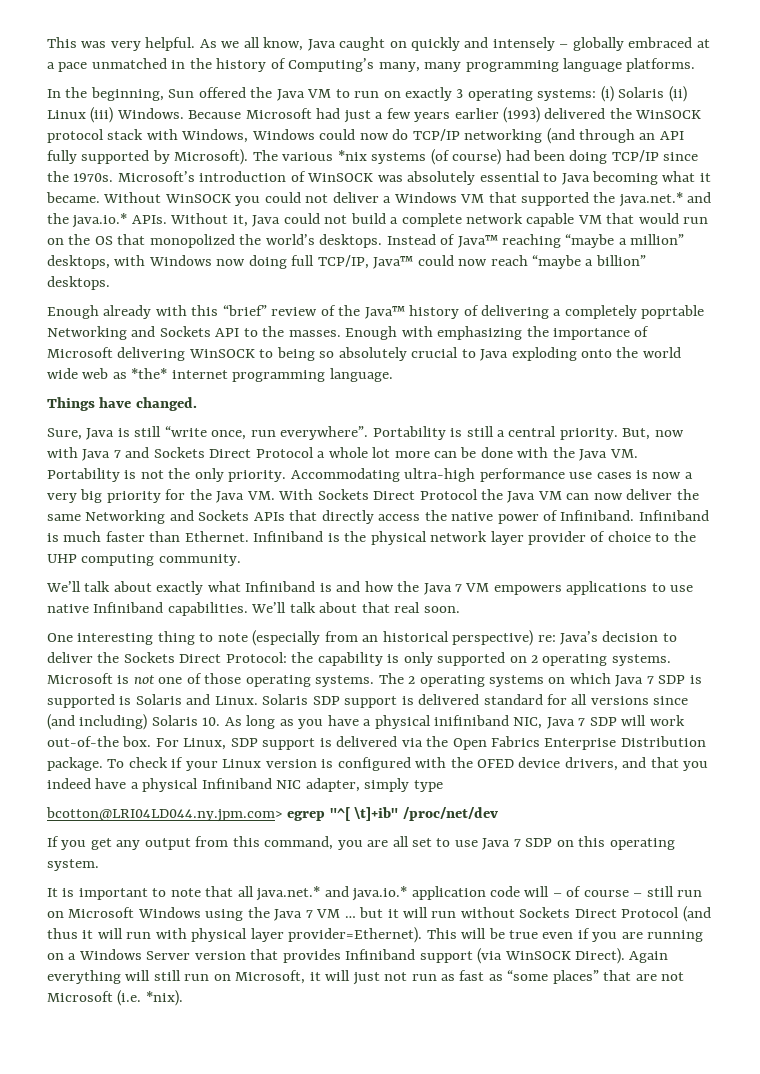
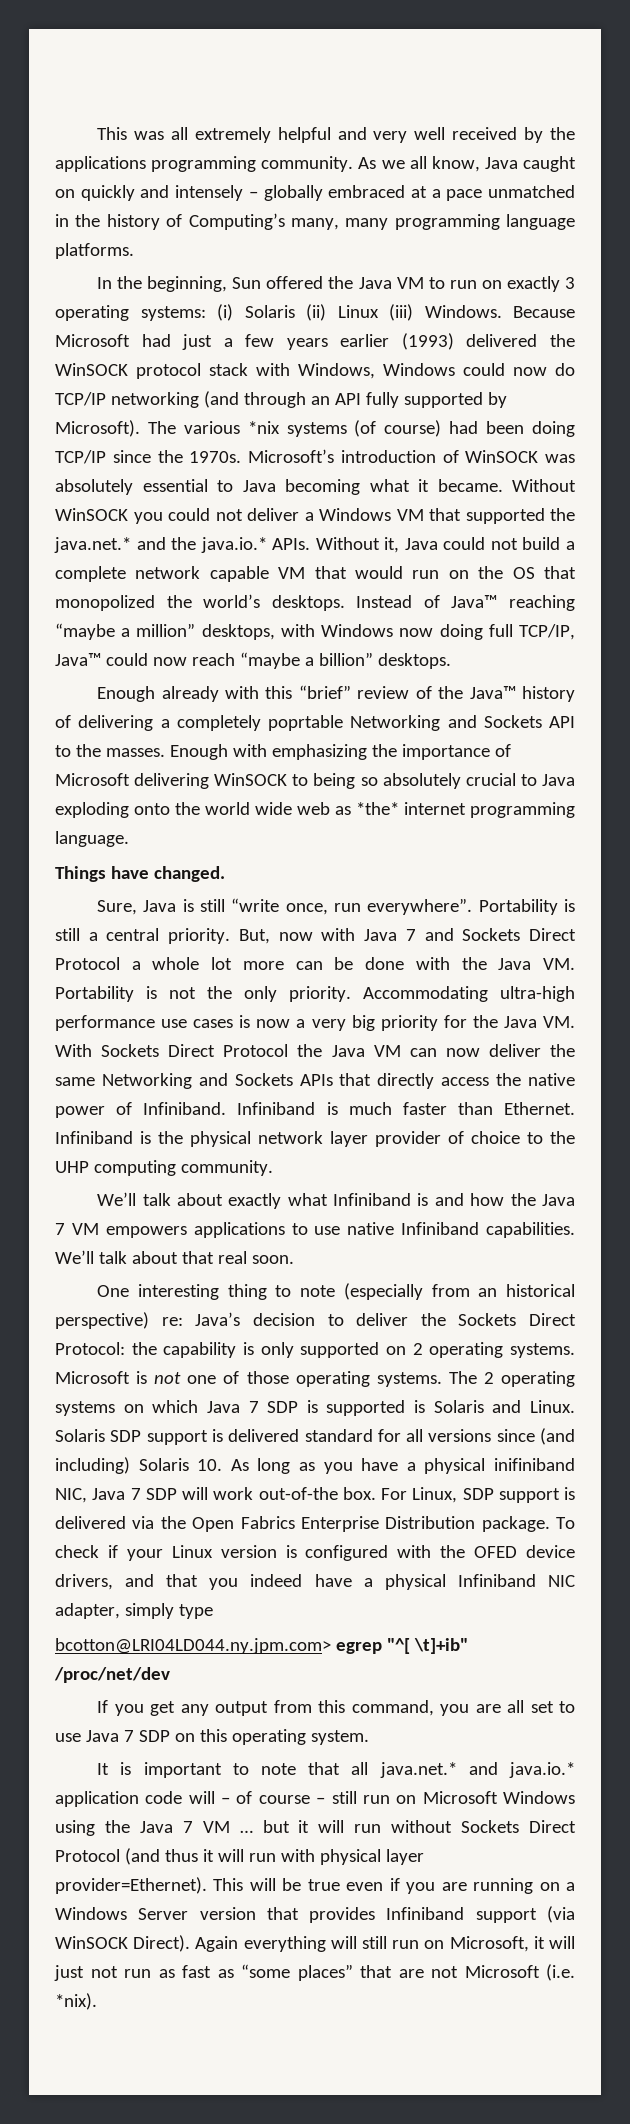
[110,37,196,51] very helpful. -> [170,127,576,143] [55,156,354,172] all extremely helpful and very well received by the applications programming community.

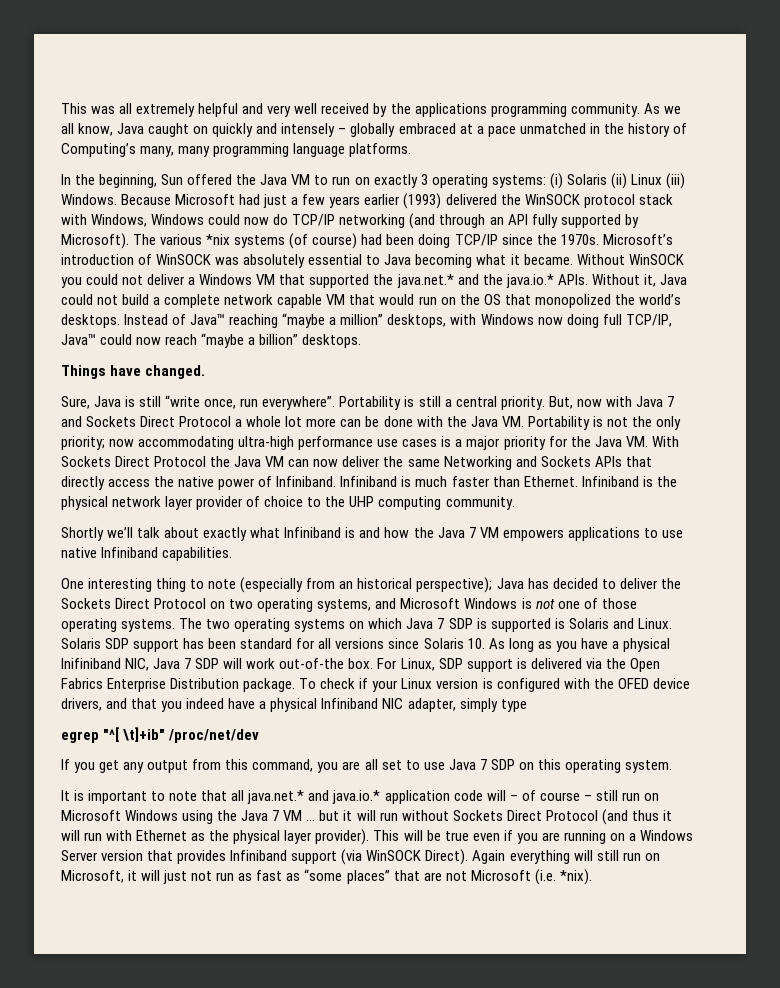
[97,685,575,702] [55,715,575,731] [55,744,511,760] [55,773,575,789] [55,802,575,818] [55,831,129,847] // Enough already with this “brief” review of the Java™ history of delivering a completely poprtable Networking and Sockets API to the masses. Enough with emphasizing the importance of Microsoft delivering WinSOCK to being so absolutely crucial to Java exploding onto the world wide web as *the* internet programming language. -> (362, 341) none
[289,986,488,1002] priority. Accommodating -> [61,436,235,450] priority; now accommodating
[256,1015,375,1031] now a very big -> [455,436,501,450] a major
[97,1192,137,1206] We’ll -> [61,527,134,541] Shortly we’ll
[55,1250,294,1264] We’ll talk about that real soon. -> (233, 554) none
[55,1312,315,1329] perspective) re: Java’s decision -> [416,577,598,593] perspective); Java has decided
[55,1342,575,1358] [55,1371,130,1384] Protocol: the capability is only supported on 2 operating systems. Microsoft -> [154,598,518,612] Protocol on two operating systems, and Microsoft Windows
[483,1372,494,1384] 2 -> [206,619,231,629] two
[211,1429,300,1442] is delivered -> [183,638,237,649] has been
[540,1428,575,1445] [55,1457,130,1474] (and including) -> (420, 643) none
[494,1458,576,1471] inifiniband -> [61,658,121,669] Inifiniband
[55,1638,331,1654] bcotton@LRI04LD044.ny.jpm.com> -> (527, 705) none
(315, 1855) none -> [136,830,230,841] Ethernet as the
[55,1877,207,1894] provider=Ethernet). -> [315,829,370,845] provider).

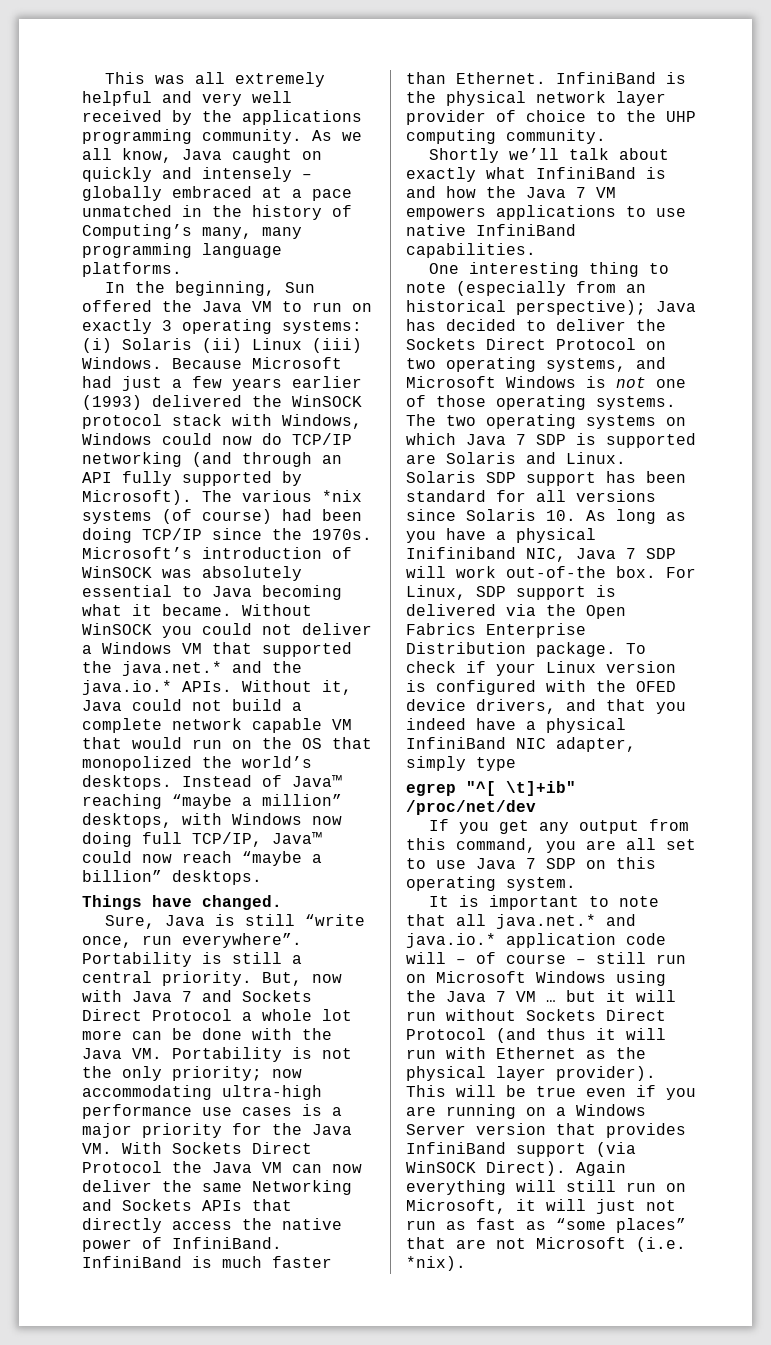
[276,476,398,487] Infiniband. Infiniband -> [172,1237,282,1249] [82,1256,182,1268] InfiniBand. InfiniBand
[581,476,639,487] Infiniband -> [556,72,656,84] InfiniBand
[284,527,342,538] Infiniband -> [536,167,636,179] InfiniBand
[101,547,159,558] Infiniband -> [476,224,576,236] InfiniBand
[554,618,565,629] is -> [406,454,436,464] are
[321,698,379,709] Infiniband -> [406,737,506,749] InfiniBand
[230,850,288,861] Infiniband -> [406,1142,506,1154] InfiniBand

